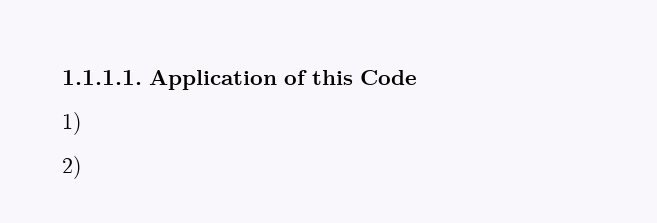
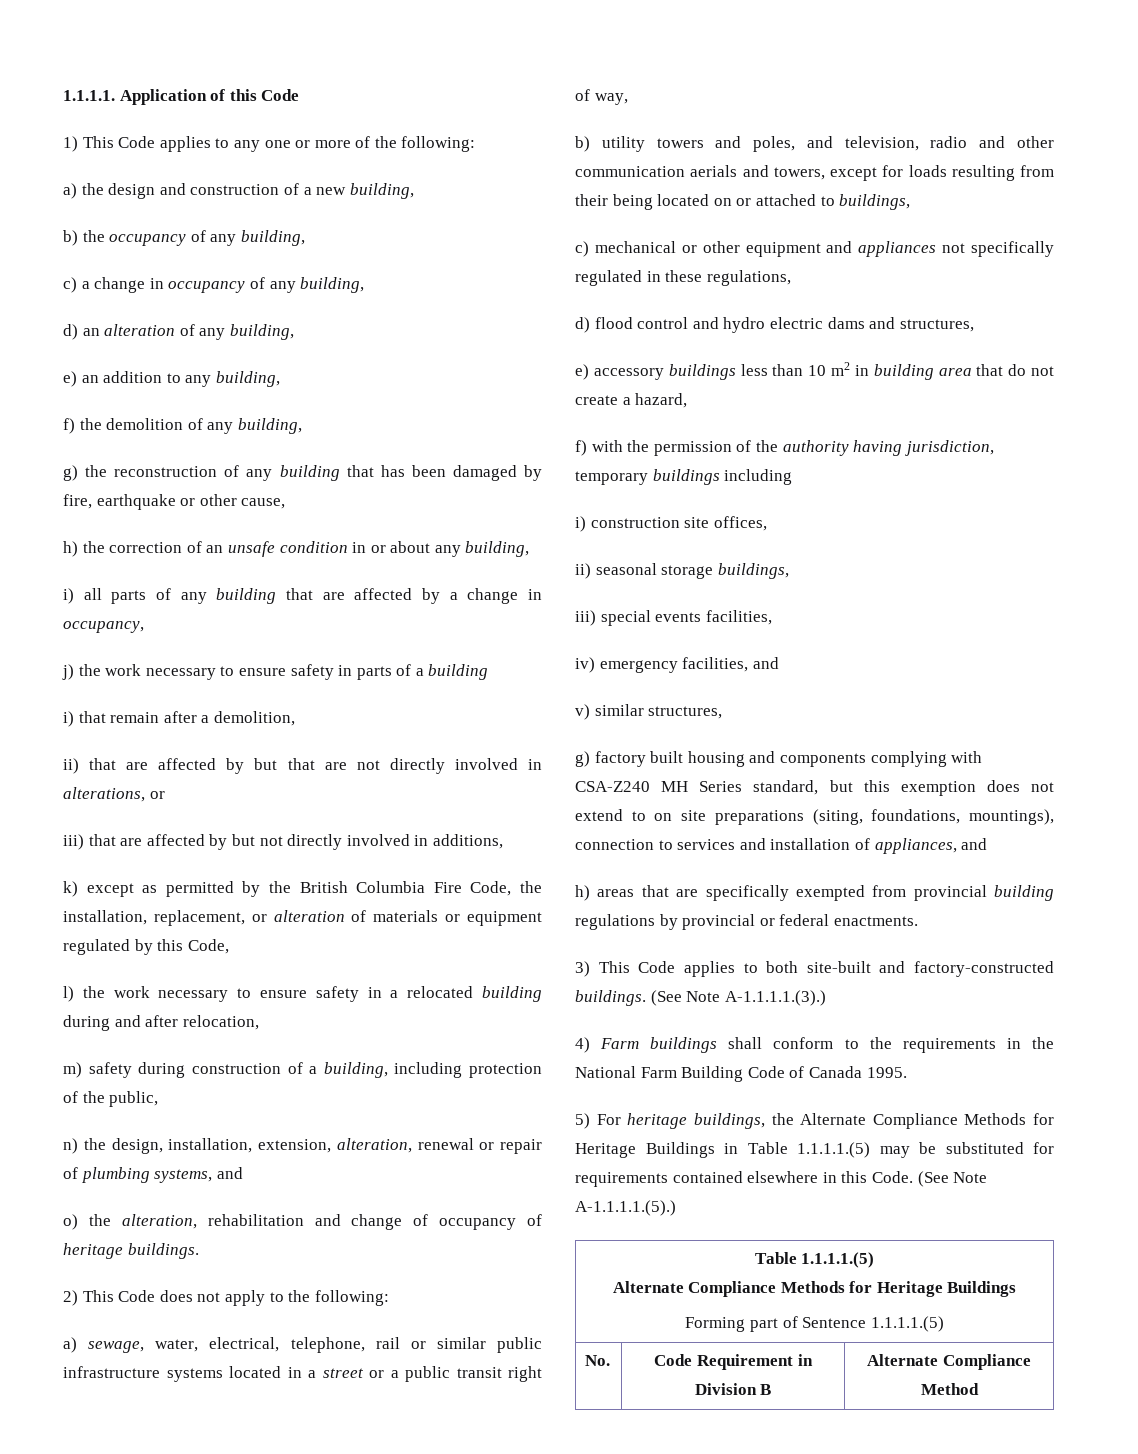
[62,156,82,179] // 2) -> [82,136,476,152] [63,183,414,199] [63,230,305,246] [63,277,365,293] [63,324,294,340] [63,371,280,387] [63,418,302,434] [63,465,543,481] [63,494,286,510] [63,541,530,557] [63,588,542,604] [63,621,144,633] [62,664,489,680] [63,711,295,727] [63,758,542,774] [63,787,165,802] [63,834,503,850] [63,881,542,897] [63,910,542,926] [63,939,229,955] [63,986,542,1002] [63,1015,259,1031] [63,1062,542,1078] [63,1091,159,1107] [63,1138,542,1154] [63,1167,243,1183] [63,1214,542,1230] [63,1243,199,1259] [63,1290,389,1306] [63,1337,542,1353] [63,1366,542,1382] [575,89,628,105] [575,136,1054,152] [575,165,1054,181] [575,194,911,210] [575,241,1054,257] [575,270,791,286] [575,317,974,333] [575,362,1054,380] [575,393,688,408] [575,440,994,456] [575,469,793,485] [575,516,767,532] [575,563,789,579] [575,610,772,626] [575,657,779,673] [575,704,723,720] [575,751,983,767] [575,780,1054,796] [575,809,1054,825] [575,838,988,854] [575,885,1054,901] [575,914,918,930] [575,961,1054,977] [575,990,826,1006] [575,1037,1054,1053] [575,1066,907,1082] [575,1113,1054,1129] [575,1142,1054,1158] [575,1171,988,1187] [575,1200,676,1216] [754,1252,875,1268] [612,1281,1017,1297] [685,1316,944,1332] [585,1355,611,1366] [654,1354,813,1370] [694,1383,772,1395] [867,1354,1031,1370] [920,1383,979,1395] This Code applies to any one or more of the following: // a) the design and construction of a new building, // b) the occupancy of any building, // c) a change in occupancy of any building, // d) an alteration of any building, // e) an addition to any building, // f) the demolition of any building, // g) the reconstruction of any building that has been damaged by fire, earthquake or other cause, // h) the correction of an unsafe condition in or about any building, // i) all parts of any building that are affected by a change in occupancy, // j) the work necessary to ensure safety in parts of a building // i) that remain after a demolition, // ii) that are affected by but that are not directly involved in alterations, or // iii) that are affected by but not directly involved in additions, // k) except as permitted by the British Columbia Fire Code, the installation, replacement, or alteration of materials or equipment regulated by this Code, // l) the work necessary to ensure safety in a relocated building during and after relocation, // m) safety during construction of a building, including protection of the public, // n) the design, installation, extension, alteration, renewal or repair of plumbing systems, and // o) the alteration, rehabilitation and change of occupancy of heritage buildings. // 2) This Code does not apply to the following: // a) sewage, water, electrical, telephone, rail or similar public infrastructure systems located in a street or a public transit right of way, // b) utility towers and poles, and television, radio and other communication aerials and towers, except for loads resulting from their being located on or attached to buildings, // c) mechanical or other equipment and appliances not specifically regulated in these regulations, // d) flood control and hydro electric dams and structures, // e) accessory buildings less than 10 m2 in building area that do not create a hazard, // f) with the permission of the authority having jurisdiction, temporary buildings including // i) construction site offices, // ii) seasonal storage buildings, // iii) special events facilities, // iv) emergency facilities, and // v) similar structures, // g) factory built housing and components complying with CSA-Z240 MH Series standard, but this exemption does not extend to on site preparations (siting, foundations, mountings), connection to services and installation of appliances, and // h) areas that are specifically exempted from provincial building regulations by provincial or federal enactments. // 3) This Code applies to both site-built and factory-constructed buildings. (See Note A-1.1.1.1.(3).) // 4) Farm buildings shall conform to the requirements in the National Farm Building Code of Canada 1995. // 5) For heritage buildings, the Alternate Compliance Methods for Heritage Buildings in Table 1.1.1.1.(5) may be substituted for requirements contained elsewhere in this Code. (See Note A-1.1.1.1.(5).) // Table 1.1.1.1.(5) // Alternate Compliance Methods for Heritage Buildings // Forming part of Sentence 1.1.1.1.(5) // No. | Code Requirement in Division B | Alternate Compliance Method

